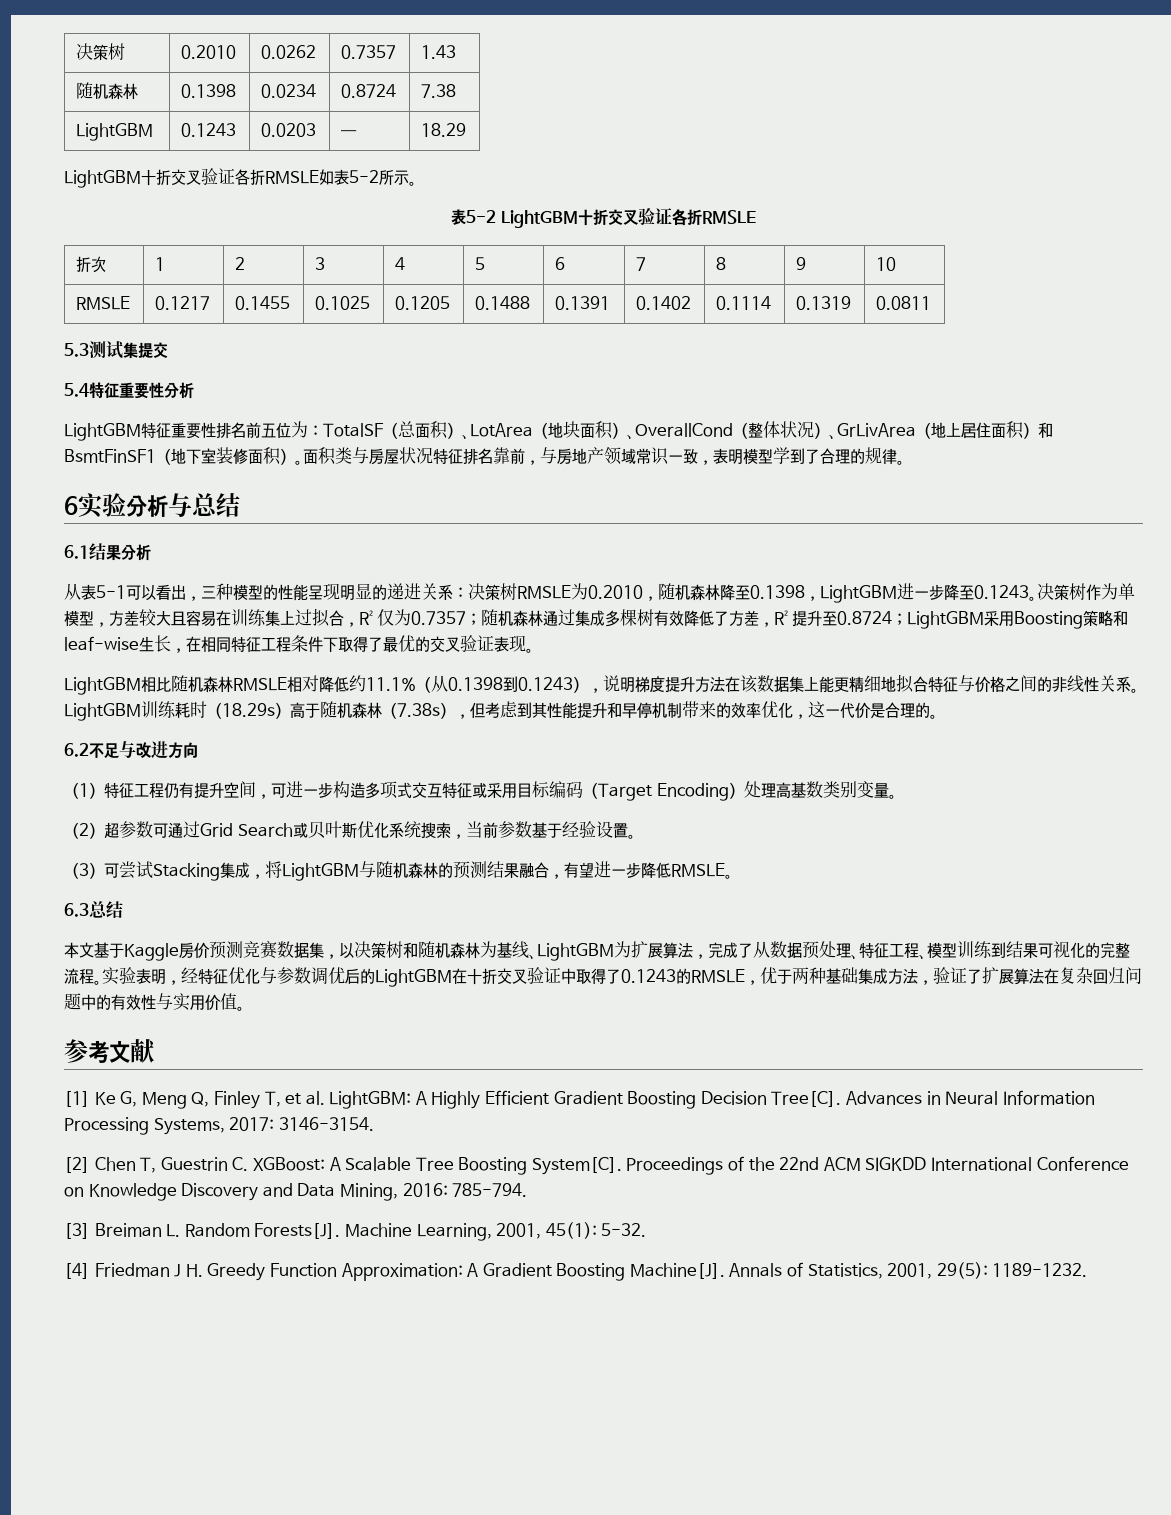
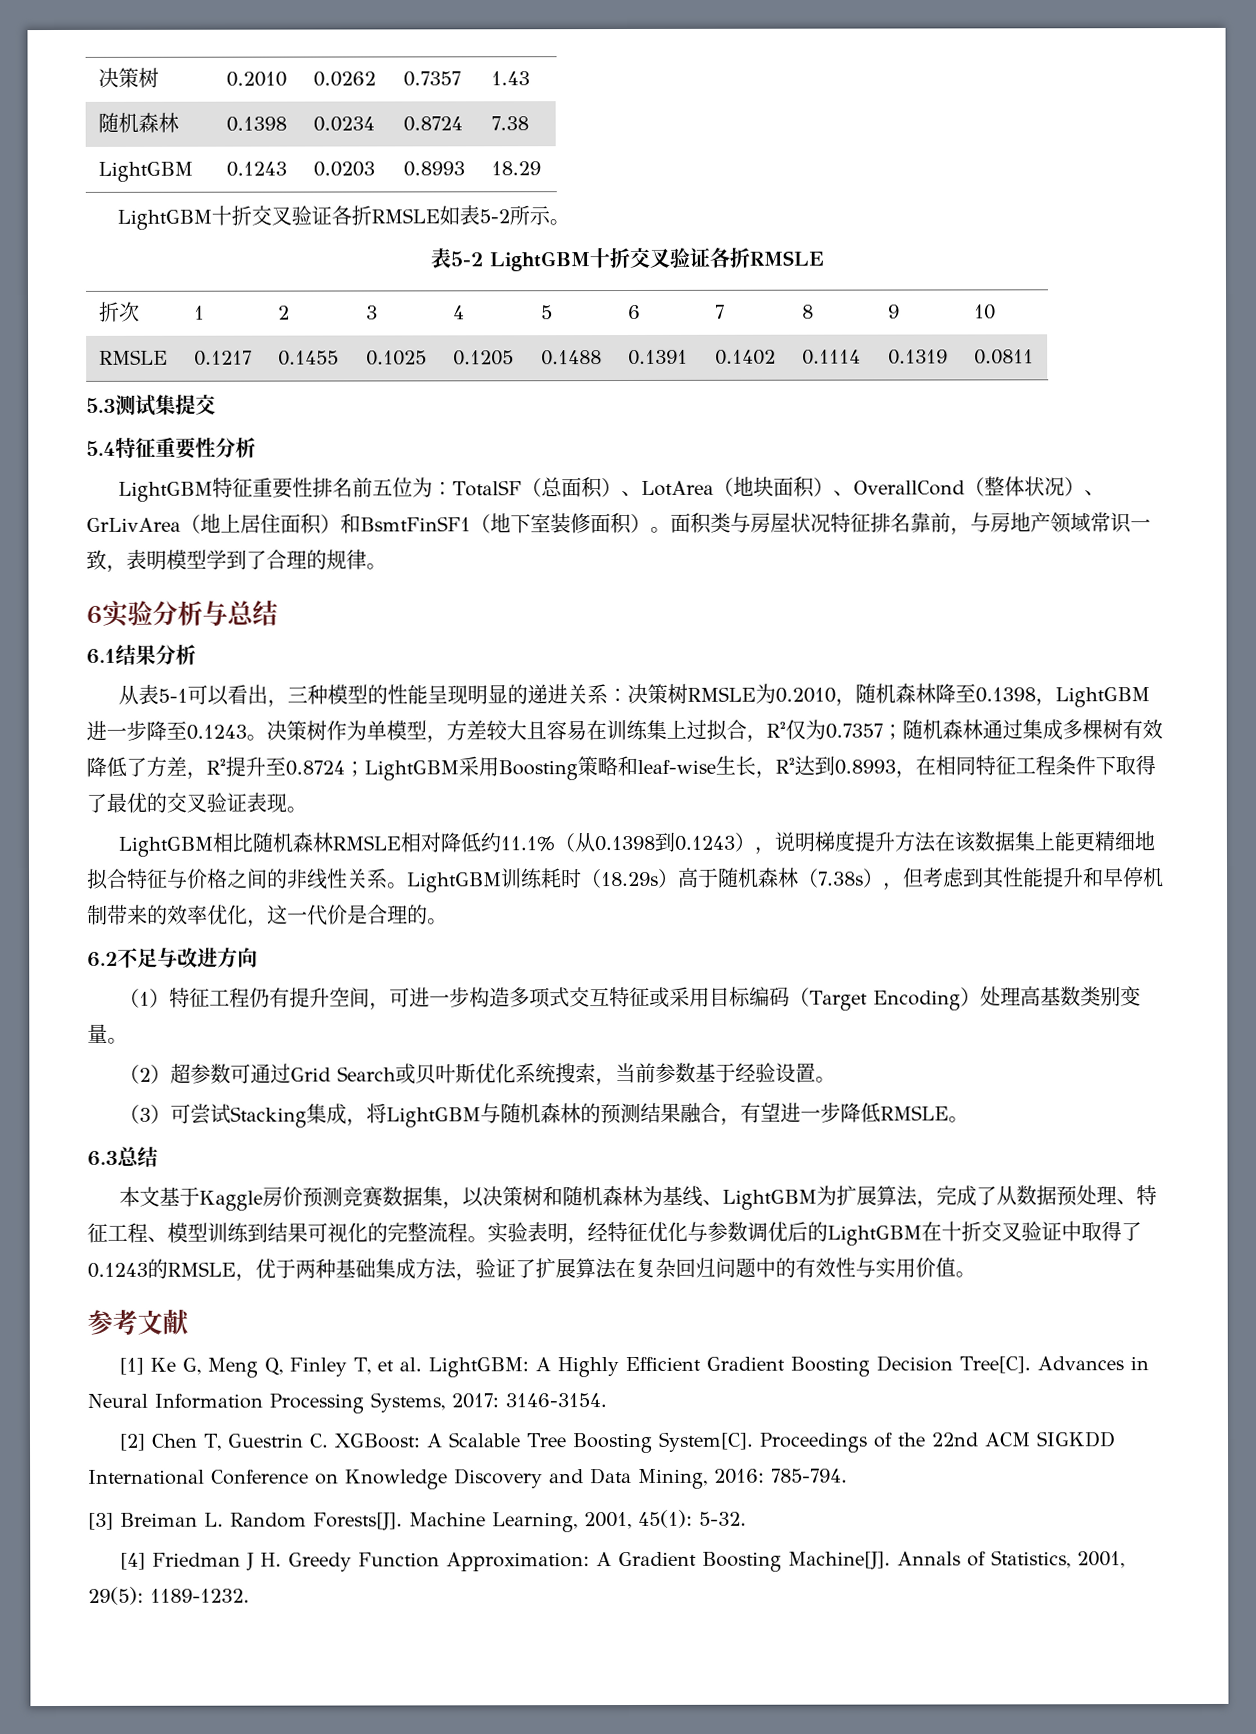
[341,130,358,136] — -> [403,161,466,177] 0.8993
(186, 650) none -> [775,755,916,779] R²达到0.8993，

